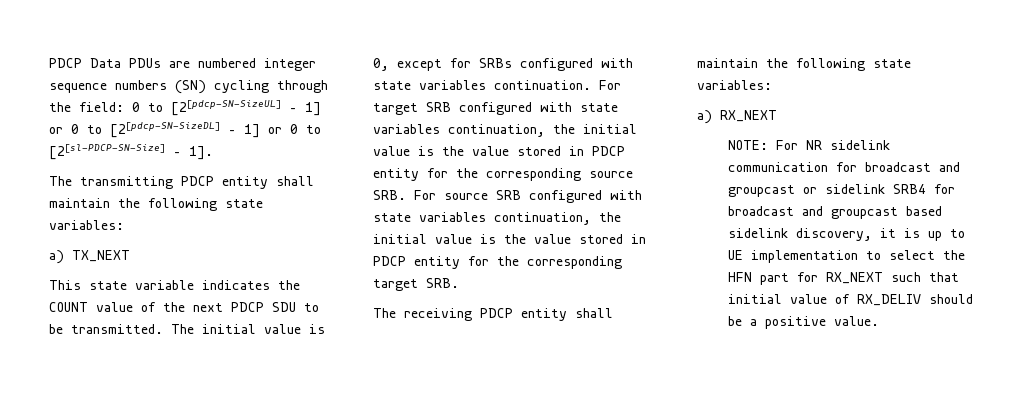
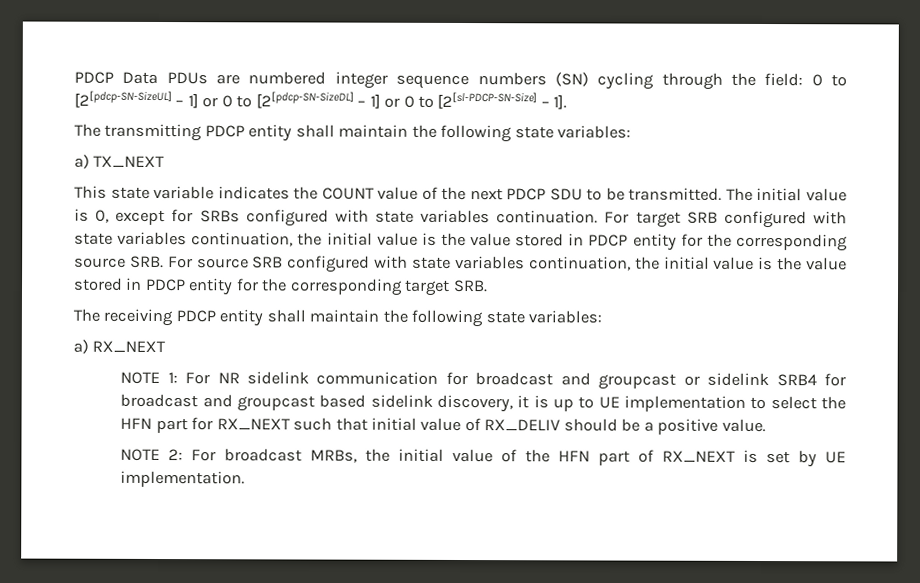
[728,140,769,150] NOTE: -> [120,371,178,385] NOTE 1:
(880, 321) none -> [120,448,847,468] [120,470,246,488] // NOTE 2: For broadcast MRBs, the initial value of the HFN part of RX_NEXT is set by UE implementation.

